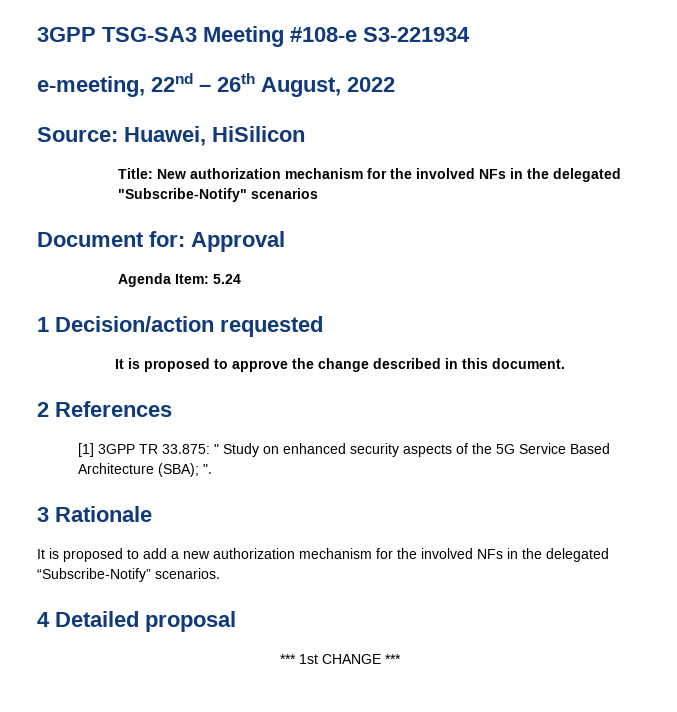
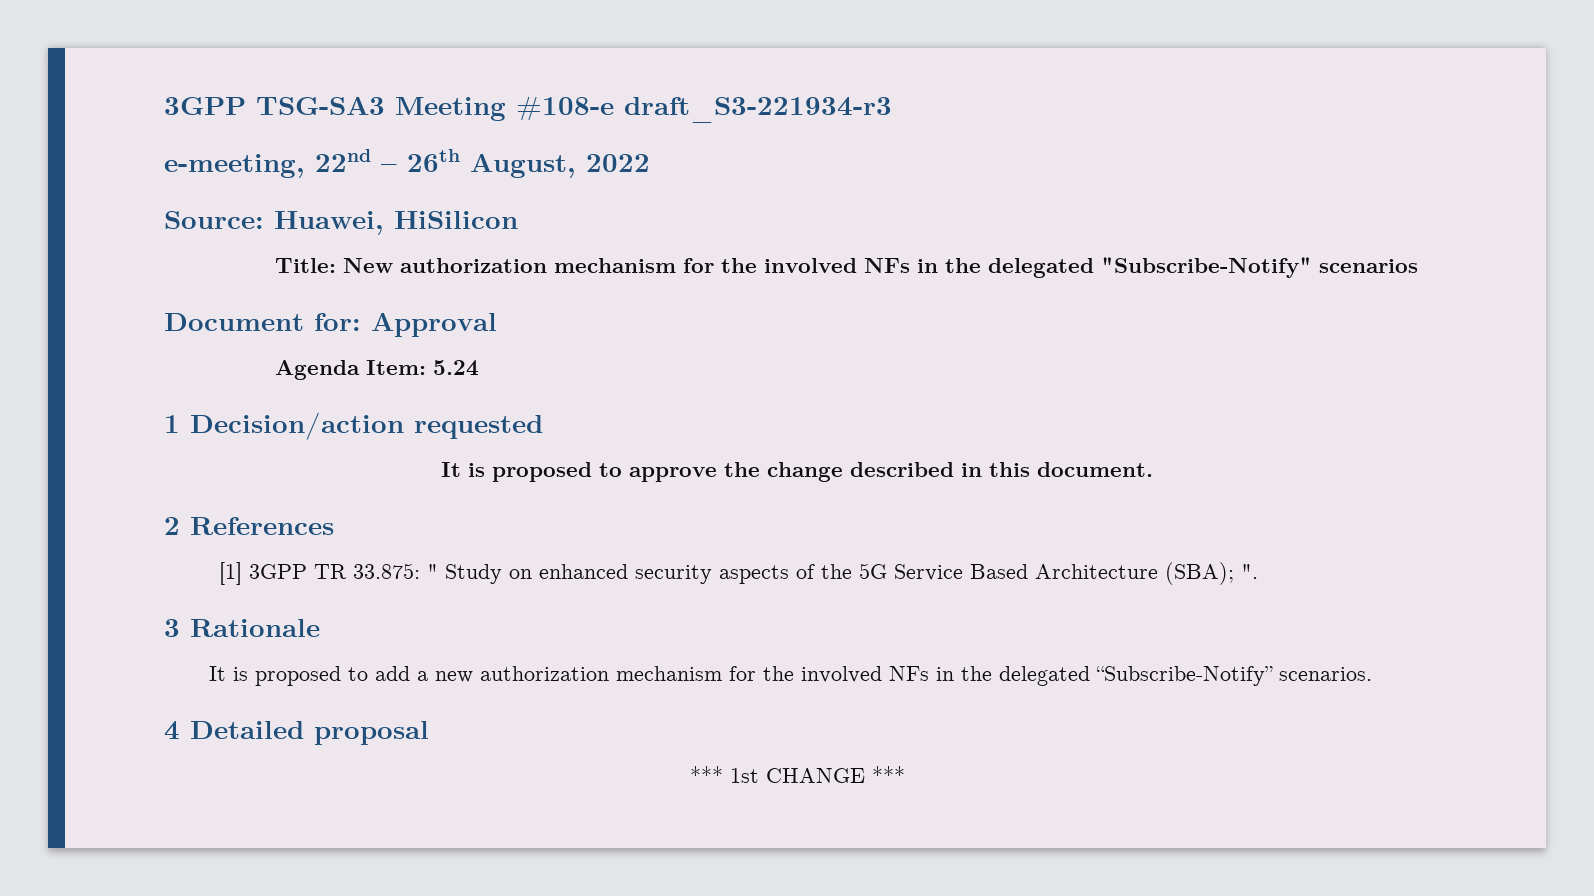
[363,27,470,42] S3-221934 -> [624,97,892,123] draft_S3-221934-r3

